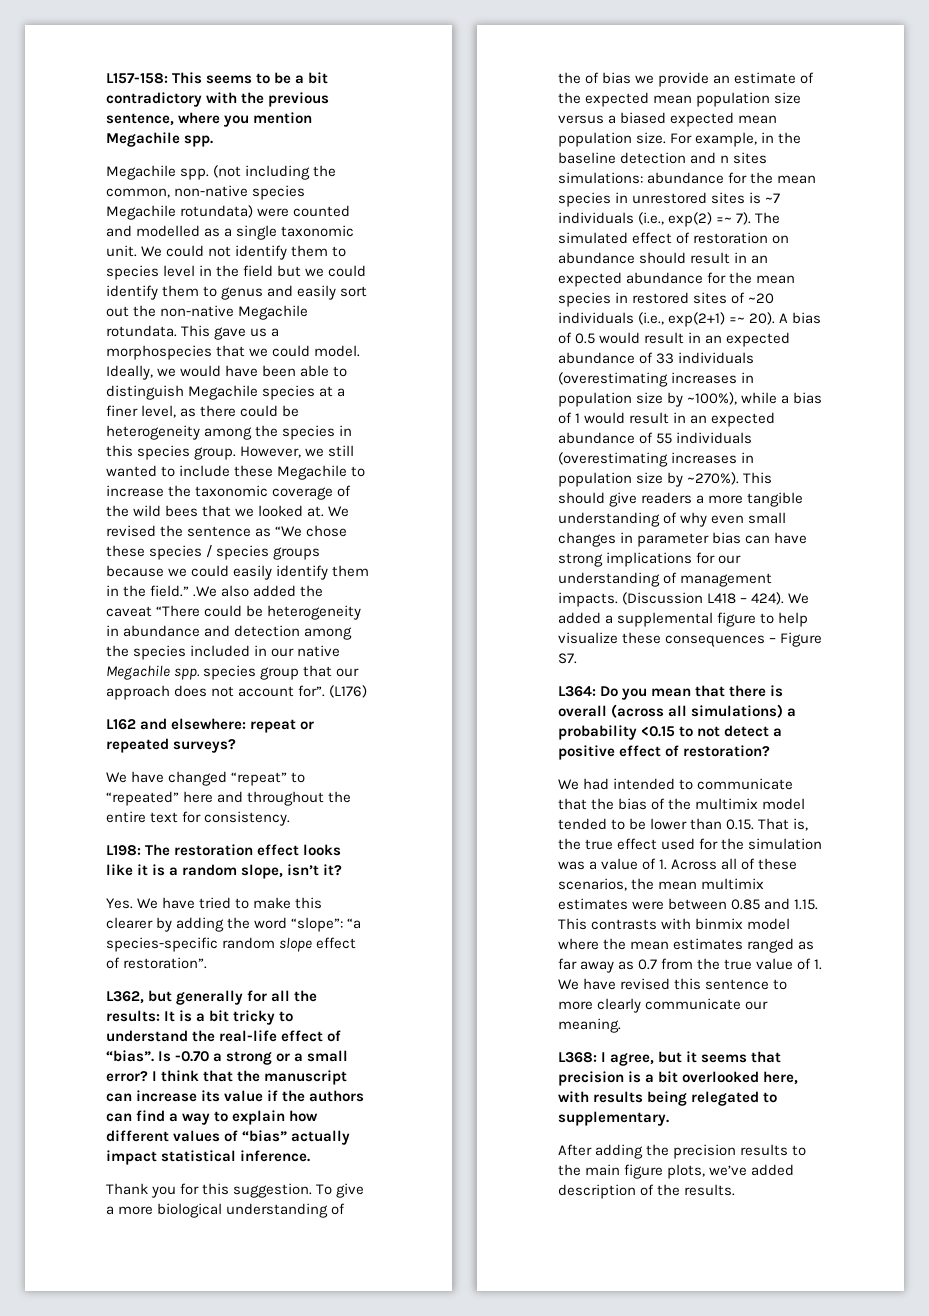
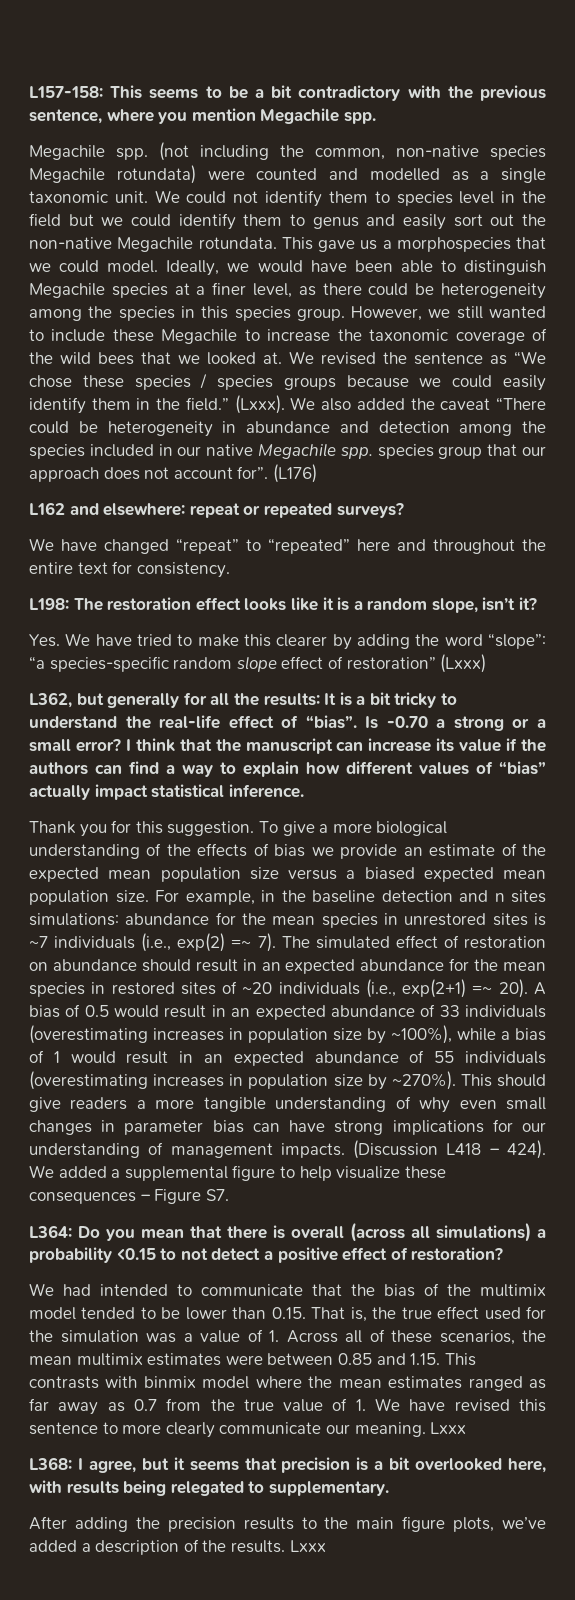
[193,586,218,597] .We -> [234,395,316,414] (Lxxx). We
[123,957,208,969] restoration”. -> [346,654,487,673] restoration” (Lxxx)
(581, 78) none -> [197,843,248,857] effects
(621, 1025) none -> [430,1422,467,1434] Lxxx
(795, 1170) none -> [81,1543,91,1552] a
(736, 1190) none -> [289,1540,326,1552] Lxxx

